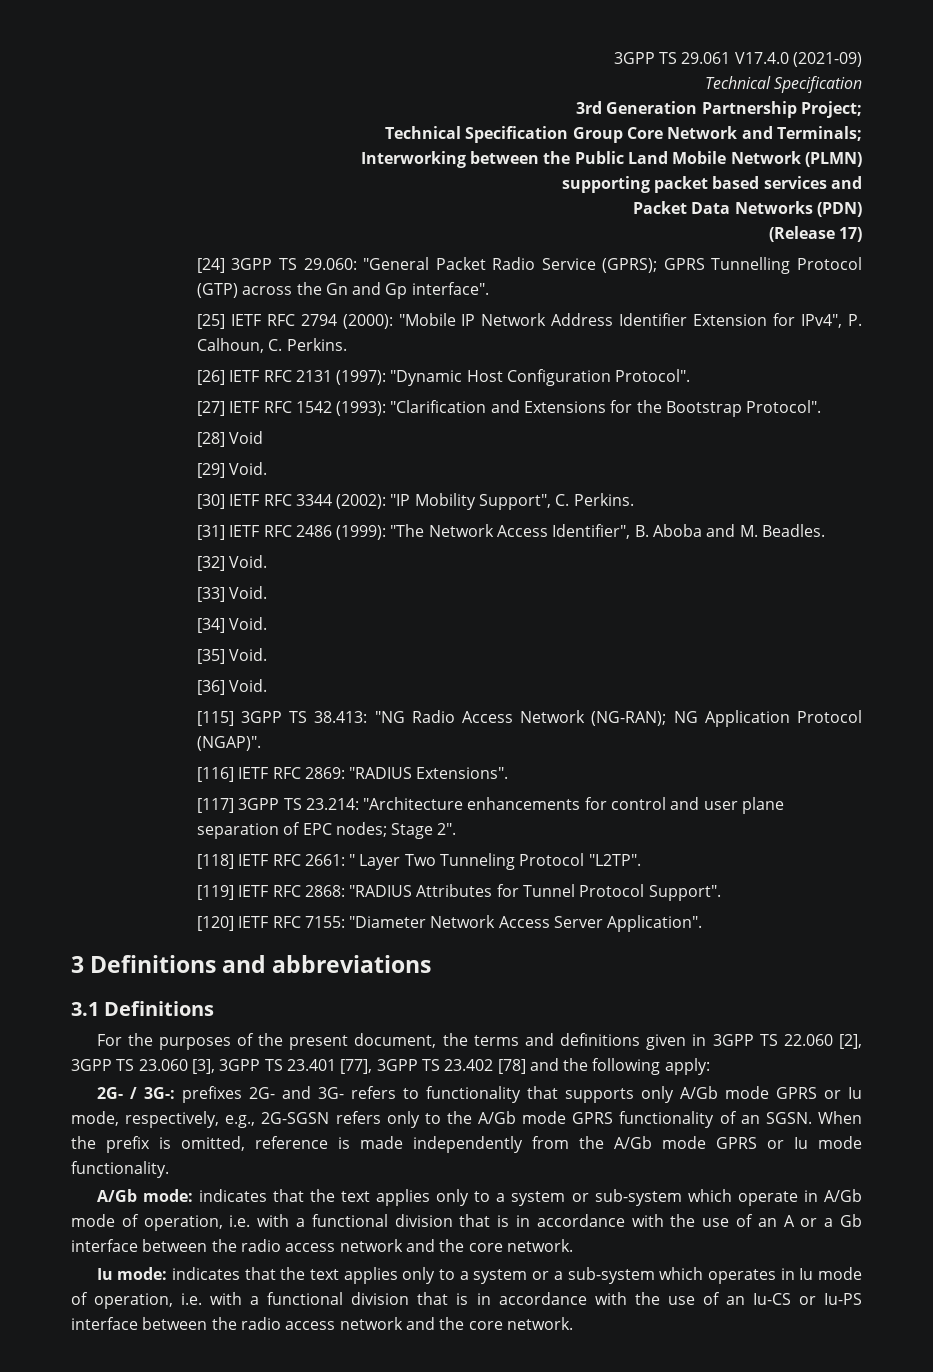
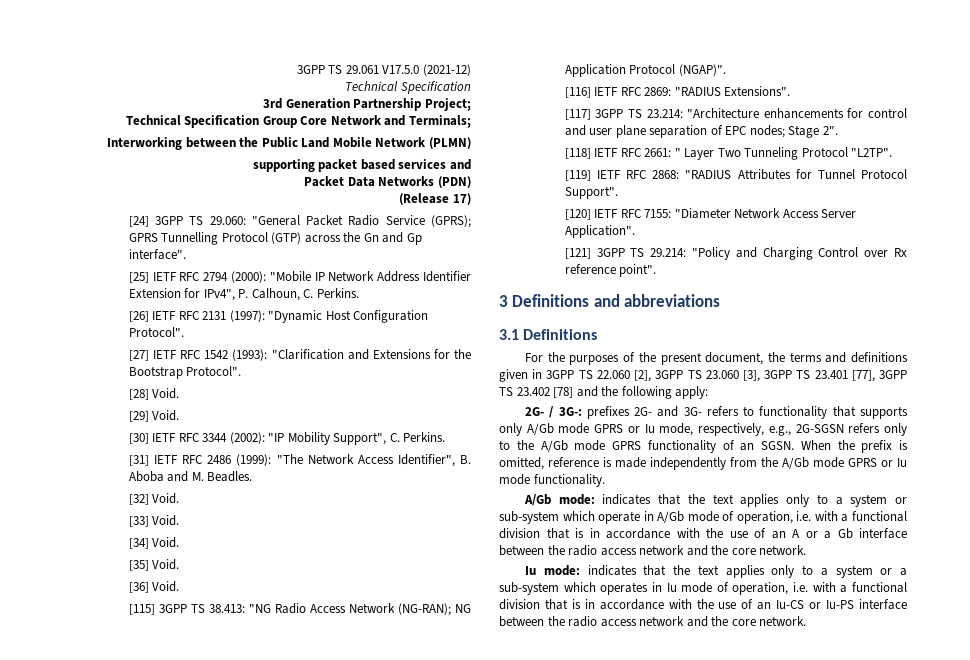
[734,52,863,67] V17.4.0 (2021-09) -> [382,64,471,76] V17.5.0 (2021-12)
[229,431,264,444] Void -> [152,388,180,399] Void.
(703, 923) none -> [564,247,907,260] [564,264,657,277] // [121] 3GPP TS 29.214: "Policy and Charging Control over Rx reference point".

